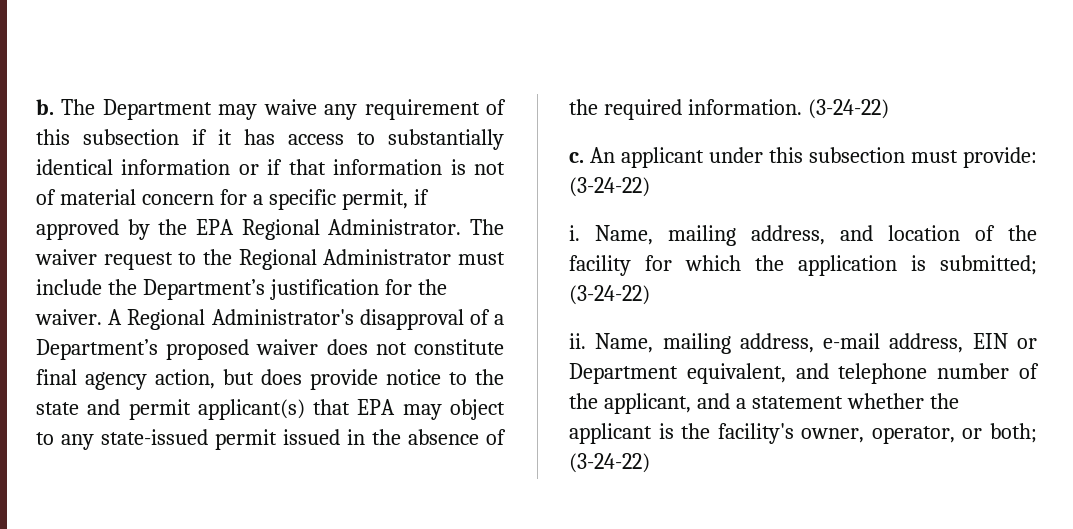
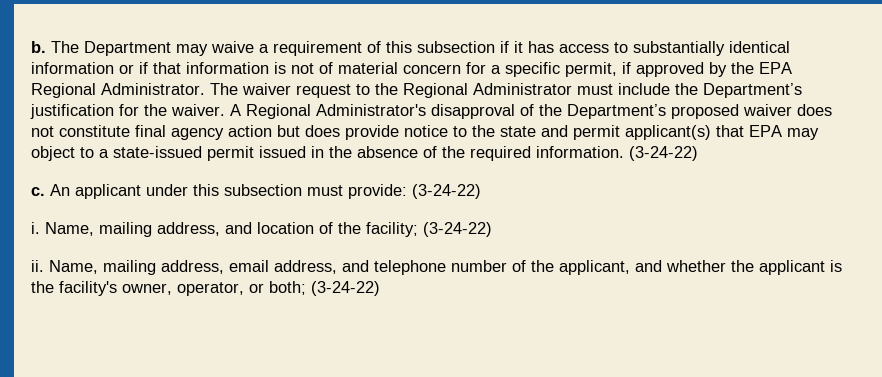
[324,104,358,120] any -> [259,44,269,53] a
[494,314,505,325] a -> [539,104,562,116] the
[155,369,215,389] action, -> [228,125,272,137] action
[61,434,94,450] any -> [99,149,109,158] a
[569,255,1037,276] facility for which the application is submitted; -> [366,222,418,237] facility;
[823,333,1037,353] [569,363,786,384] e-mail address, EIN or Department equivalent, -> [229,260,337,274] email address,
[735,396,843,409] a statement -> (662, 266) none

